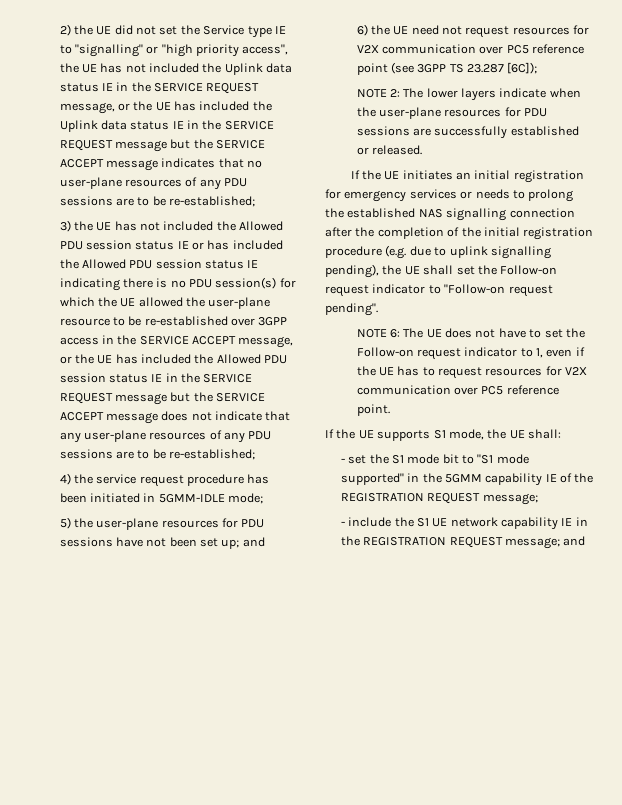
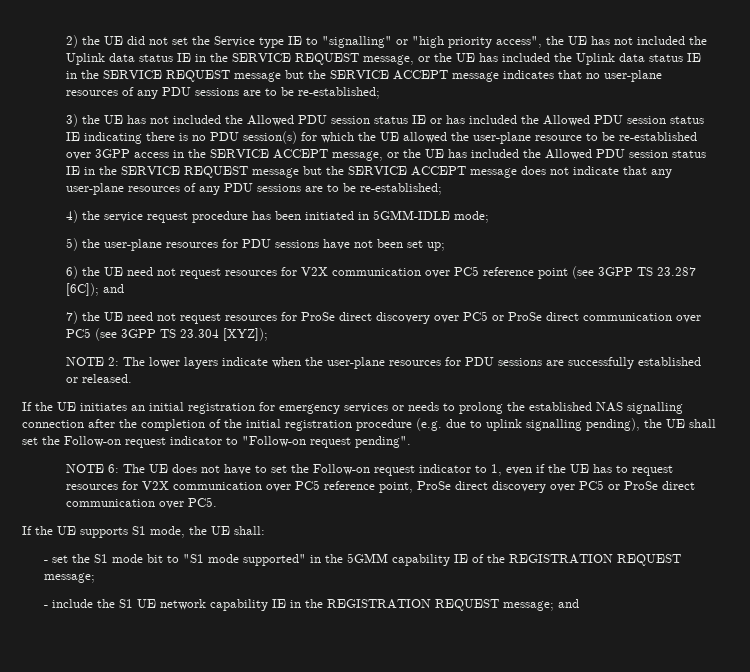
[242,537,265,547] and -> (446, 246) none
(538, 68) none -> [103,284,125,293] [66,311,702,324] [66,328,269,341] and // 7) the UE need not request resources for ProSe direct discovery over PC5 or ProSe direct communication over PC5 (see 3GPP TS 23.304 [XYZ]);
[356,404,390,416] point. -> [379,480,696,493] [66,497,218,509] point, ProSe direct discovery over PC5 or ProSe direct communication over PC5.

